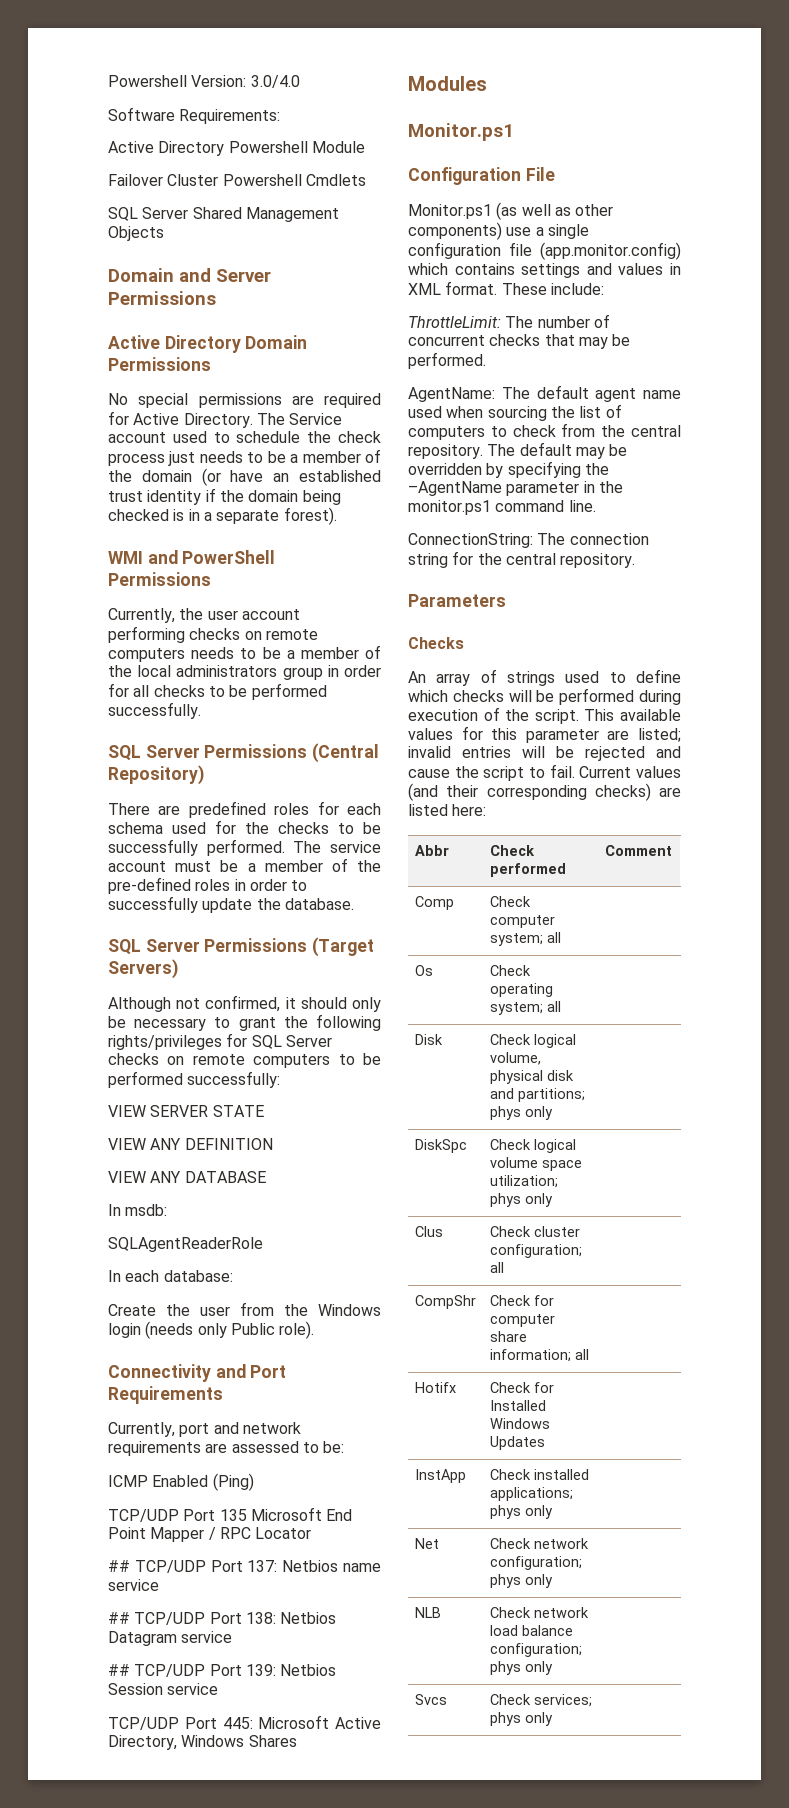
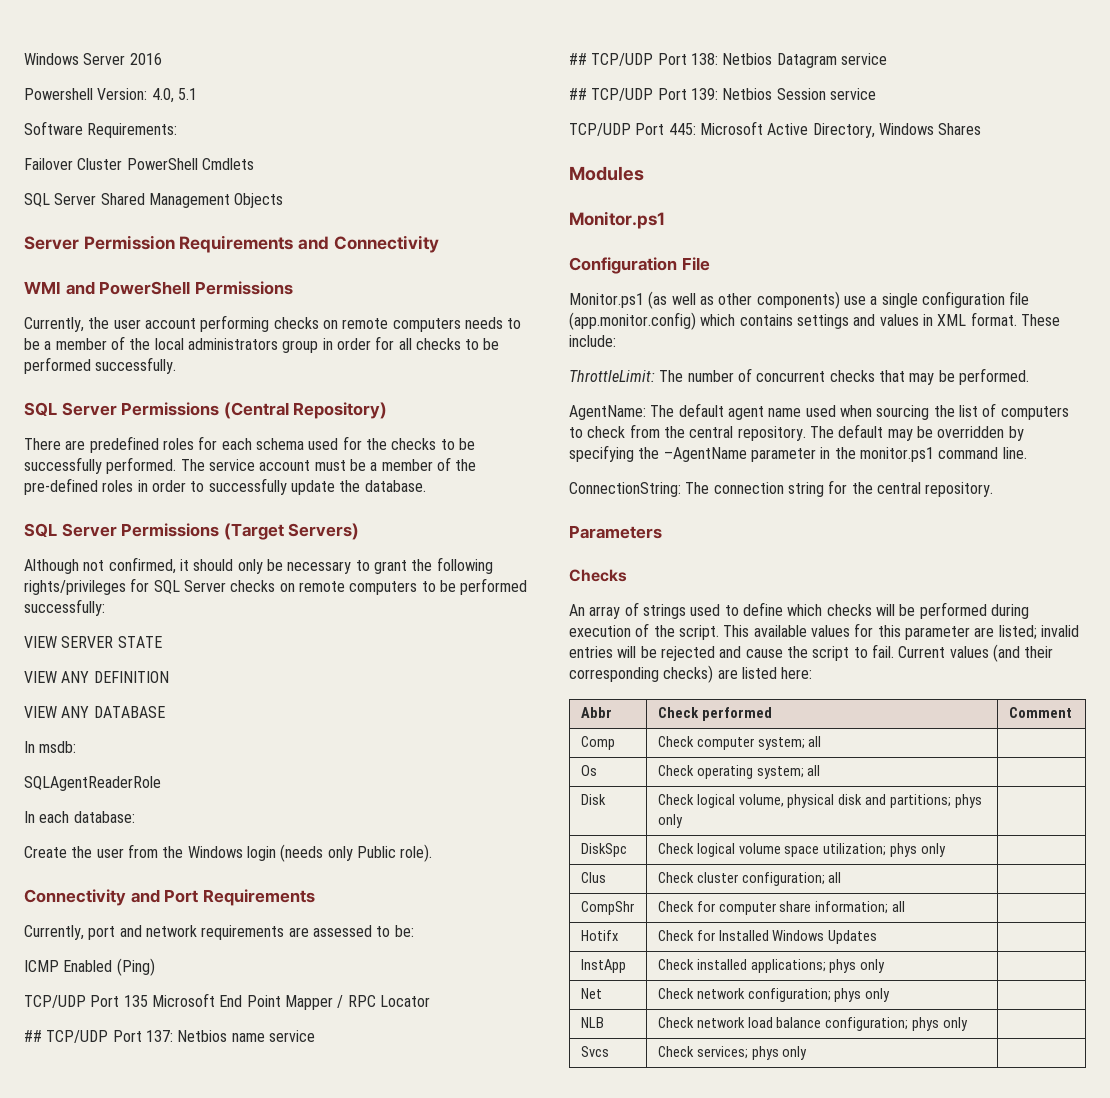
[108,75,300,88] [108,107,281,124] [108,141,365,156] Powershell Version: 3.0/4.0 // Software Requirements: // Active Directory Powershell Module -> [24,53,162,65] [24,88,197,103] [24,121,178,138] Windows Server 2016 // Powershell Version: 4.0, 5.1 // Software Requirements:
[222,174,302,186] Powershell -> [126,158,198,170] PowerShell
[108,268,271,282] [108,291,216,305] [108,335,308,353] [108,357,211,371] [108,393,381,408] [108,411,343,428] [108,431,381,443] [108,449,381,466] [108,468,381,486] [108,488,341,505] [108,507,337,525] Domain and Server Permissions // Active Directory Domain Permissions // No special permissions are required for Active Directory. The Service account used to schedule the check process just needs to be a member of the domain (or have an established trust identity if the domain being checked is in a separate forest). -> [24,235,439,253] Server Permission Requirements and Connectivity

